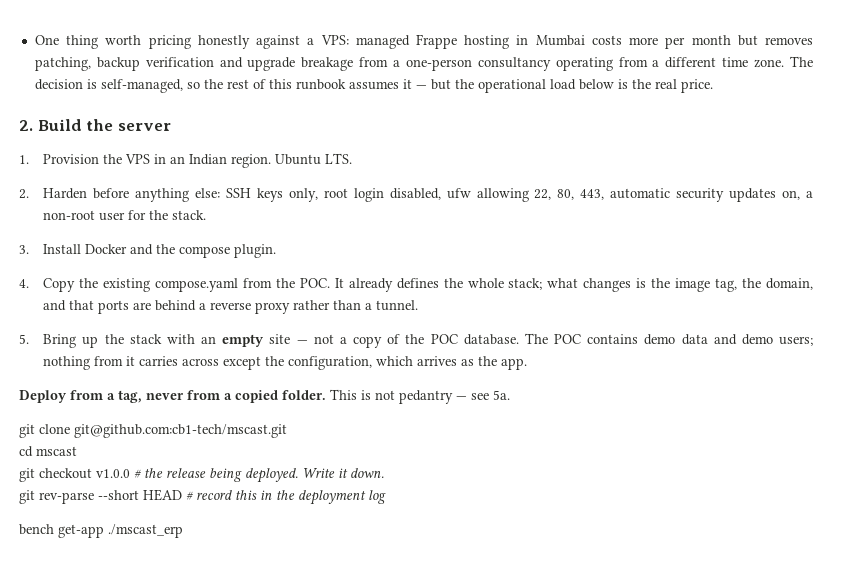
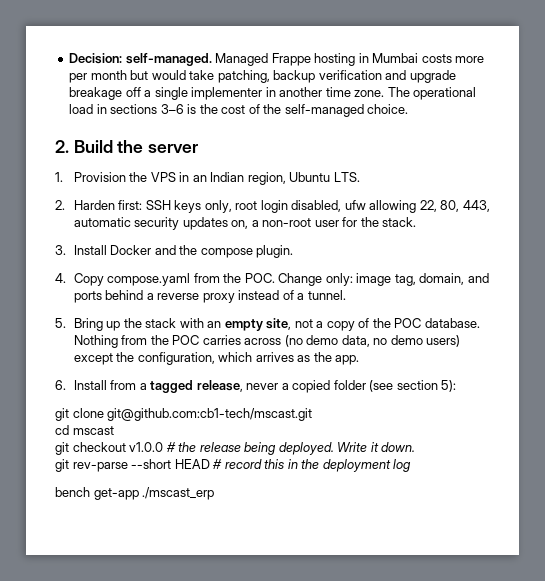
[34,35,410,49] One thing worth pricing honestly against a VPS: managed -> [69,53,269,66] Decision: self-managed. Managed
[765,37,814,45] removes -> [151,70,215,80] would take
[359,56,813,71] [34,79,713,93] from a one-person consultancy operating from a different time zone. The decision is self-managed, so the rest of this runbook assumes it — but the operational load below is the real price. -> [125,87,477,100] [69,104,409,117] off a single implementer in another time zone. The operational load in sections 3–6 is the cost of the self-managed choice.
[231,154,272,168] region. -> [247,172,286,185] region,
[93,188,220,202] before anything else: -> [118,200,143,210] first:
[79,278,151,292] the existing -> (104, 279) none
[334,278,671,292] It already defines the whole stack; what changes is the -> [278,273,353,286] Change only:
[742,278,762,288] the -> (416, 280) none
[69,300,152,314] that ports are -> [73,291,102,303] ports
[293,300,362,310] rather than -> [238,290,294,300] instead of
[269,334,308,344] site — -> [266,318,292,330] site,
[524,333,814,346] [43,356,220,370] The POC contains demo data and demo users; nothing from it carries across -> [73,335,461,348] Nothing from the POC carries across (no demo data, no demo users)
[19,389,510,404] Deploy from a tag, never from a copied folder. This is not pedantry — see 5a. -> [55,380,457,393] 6. Install from a tagged release, never a copied folder (see section 5):

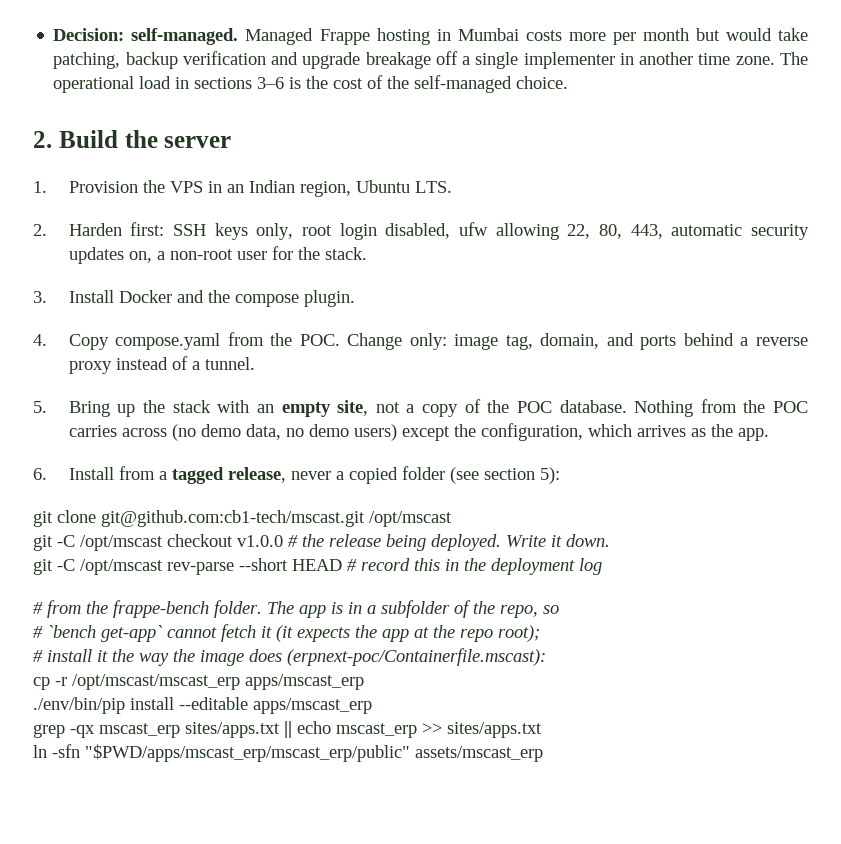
[55,425,114,435] [55,442,69,455] // cd mscast // git -> [369,511,452,527] [33,535,163,551] /opt/mscast // git -C /opt/mscast
(69, 465) none -> [57,559,163,575] -C /opt/mscast
[55,487,215,500] bench get-app ./mscast_erp -> [33,600,559,618] [33,624,540,642] [33,648,546,666] [33,674,364,690] [33,697,372,714] [33,721,542,738] [33,744,543,762] # from the frappe-bench folder. The app is in a subfolder of the repo, so // # `bench get-app` cannot fetch it (it expects the app at the repo root); // # install it the way the image does (erpnext-poc/Containerfile.mscast): // cp -r /opt/mscast/mscast_erp apps/mscast_erp // ./env/bin/pip install --editable apps/mscast_erp // grep -qx mscast_erp sites/apps.txt || echo mscast_erp >> sites/apps.txt // ln -sfn "$PWD/apps/mscast_erp/mscast_erp/public" assets/mscast_erp

